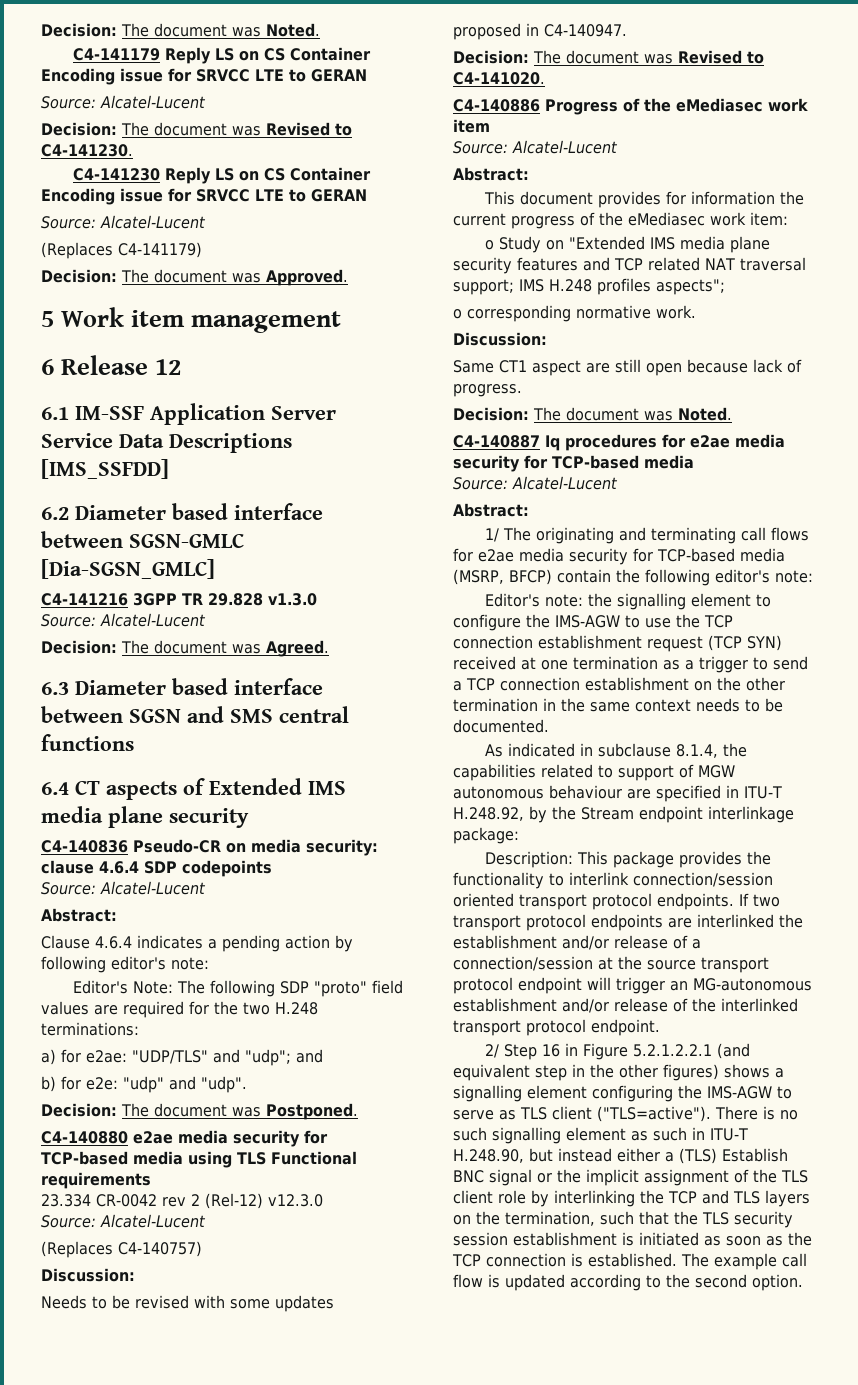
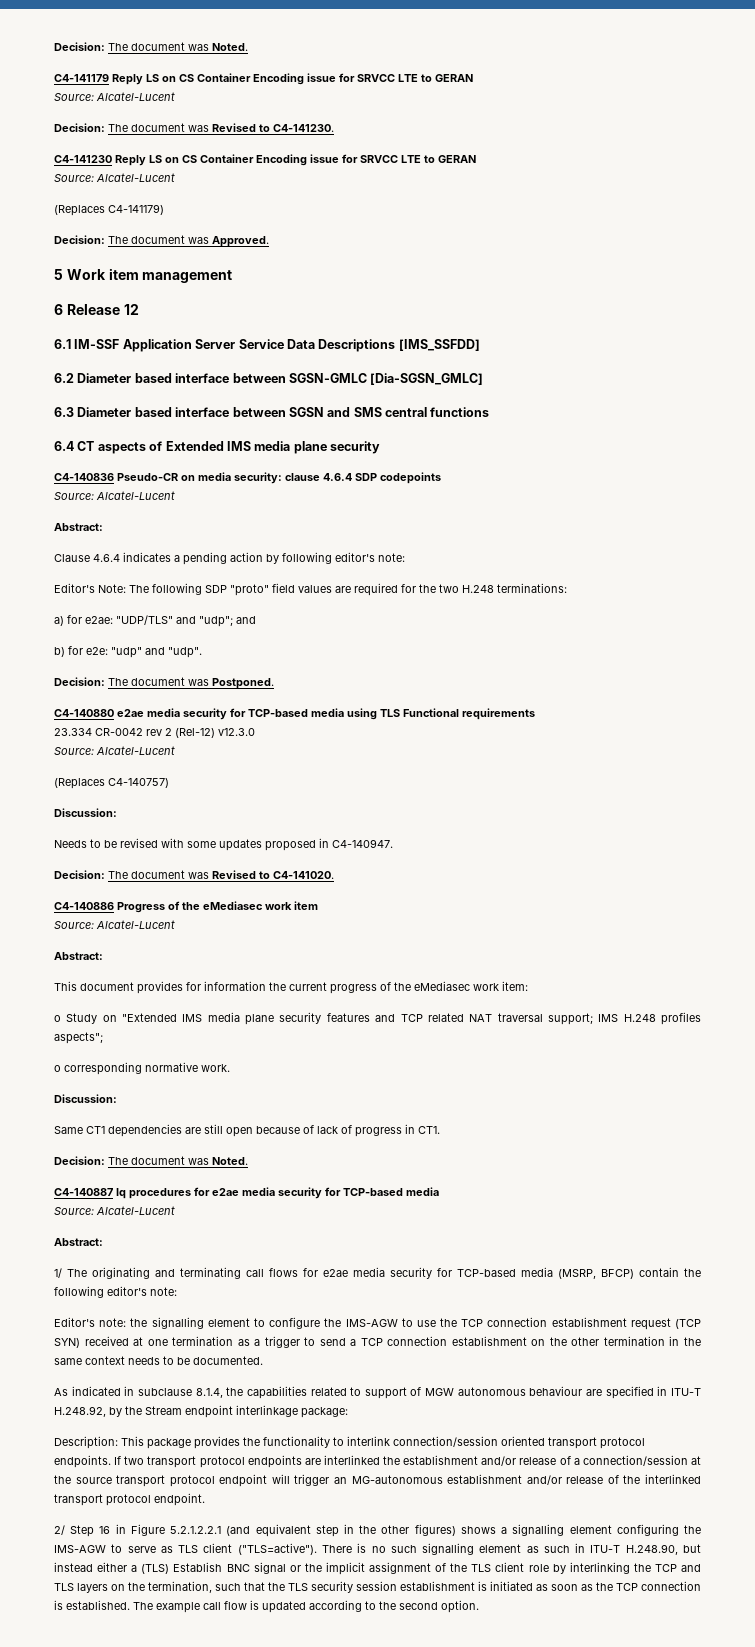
[41,593,317,606] [41,613,206,627] [41,640,329,657] // C4-141216 3GPP TR 29.828 v1.3.0 // Source: Alcatel-Lucent // Decision: The document was Agreed. -> (484, 379) none
[532,360,581,376] aspect -> [108,1124,182,1137] dependencies
(748, 366) none -> [303,1125,314,1134] of
[453,384,522,397] progress. -> [355,1124,440,1137] progress in CT1.

